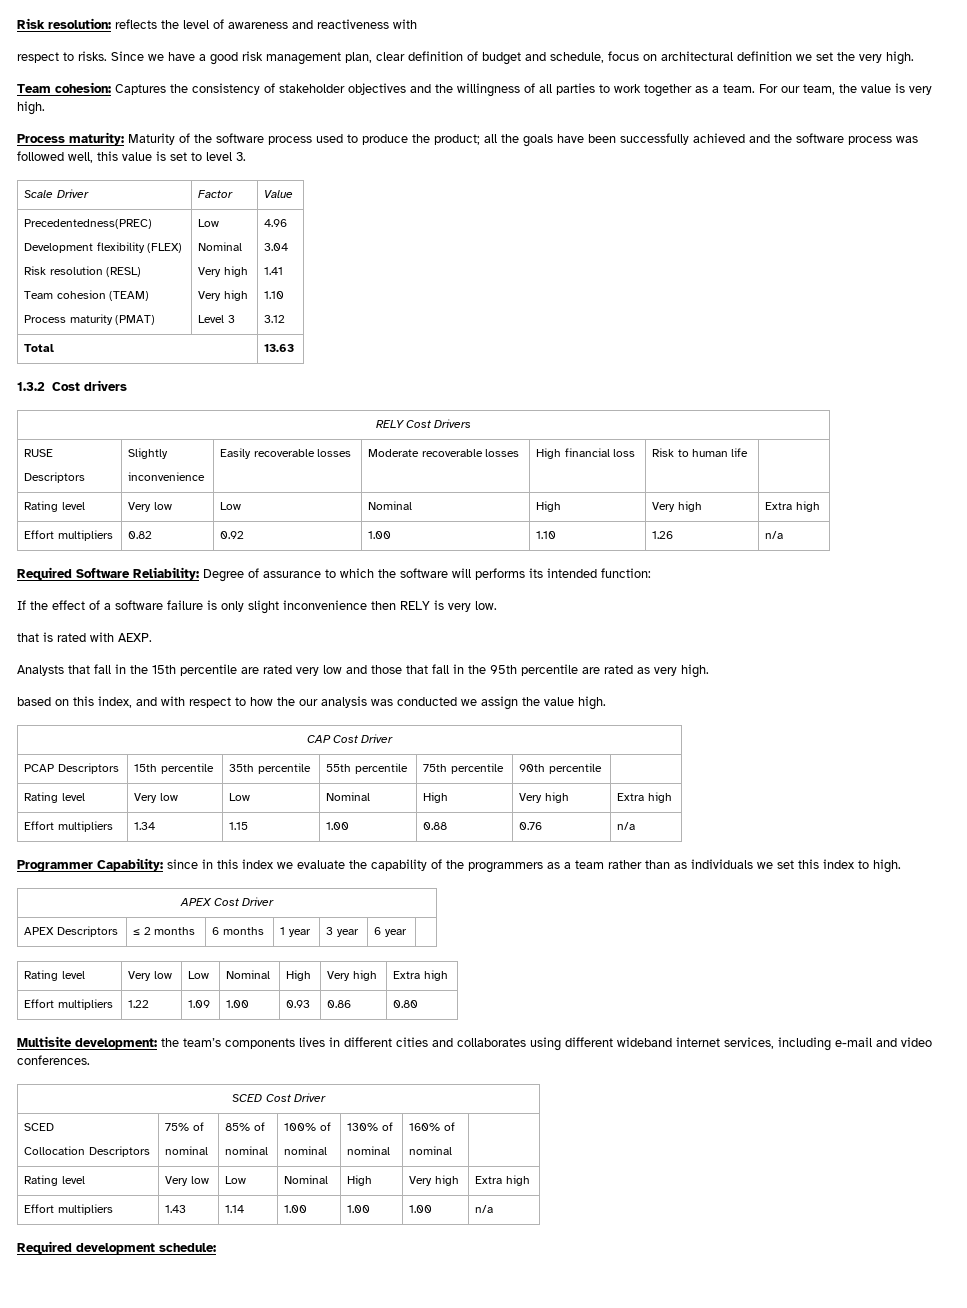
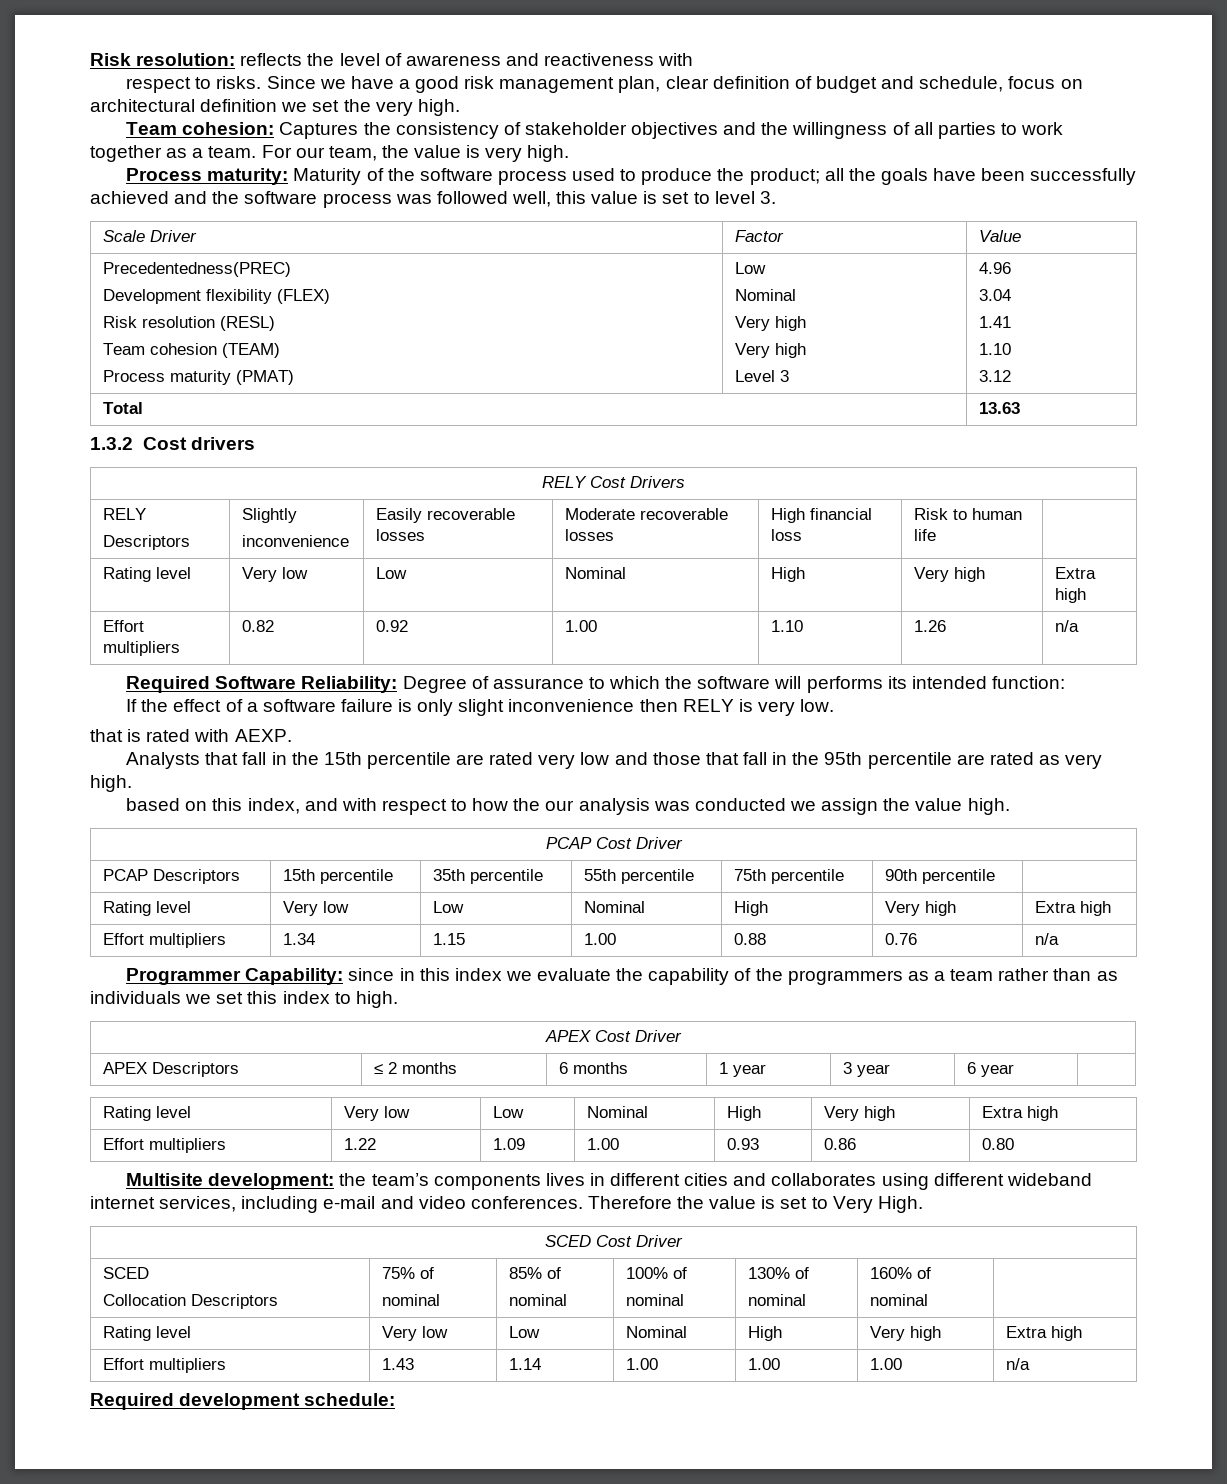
[24,449,54,457] RUSE -> [102,508,146,520] RELY
[306,735,331,743] CAP -> [545,837,592,849] PCAP
(90, 1060) none -> [587,1196,923,1213] Therefore the value is set to Very High.

